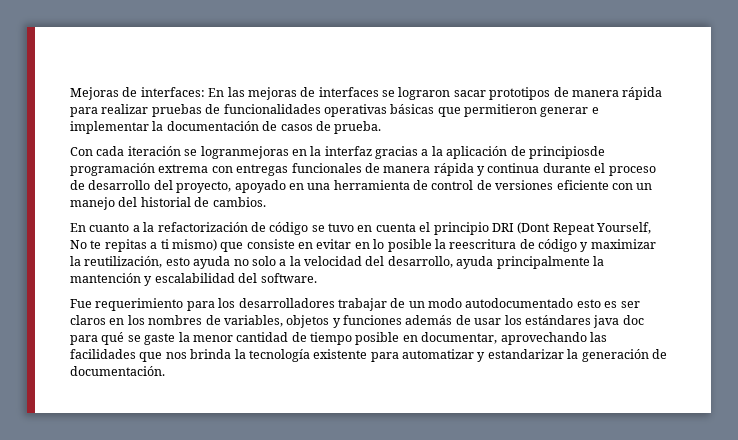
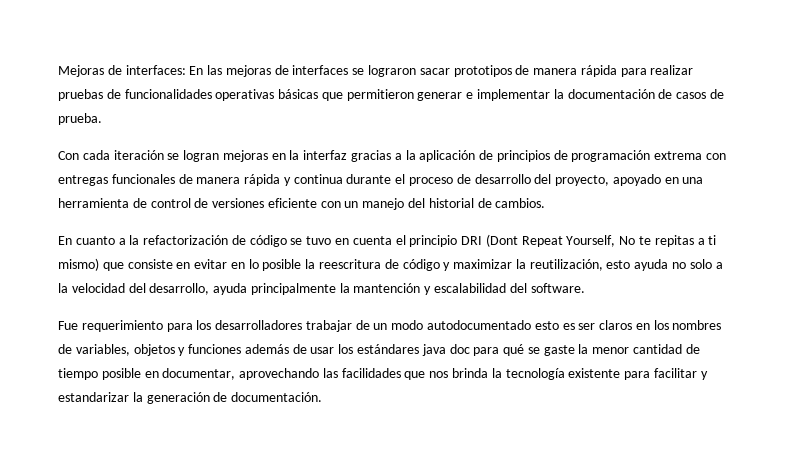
[200,146,289,159] logranmejoras -> [183,150,268,162] logran mejoras
[528,146,605,159] principiosde -> [496,150,568,162] principios de
[402,349,474,359] automatizar -> [653,368,697,378] facilitar

